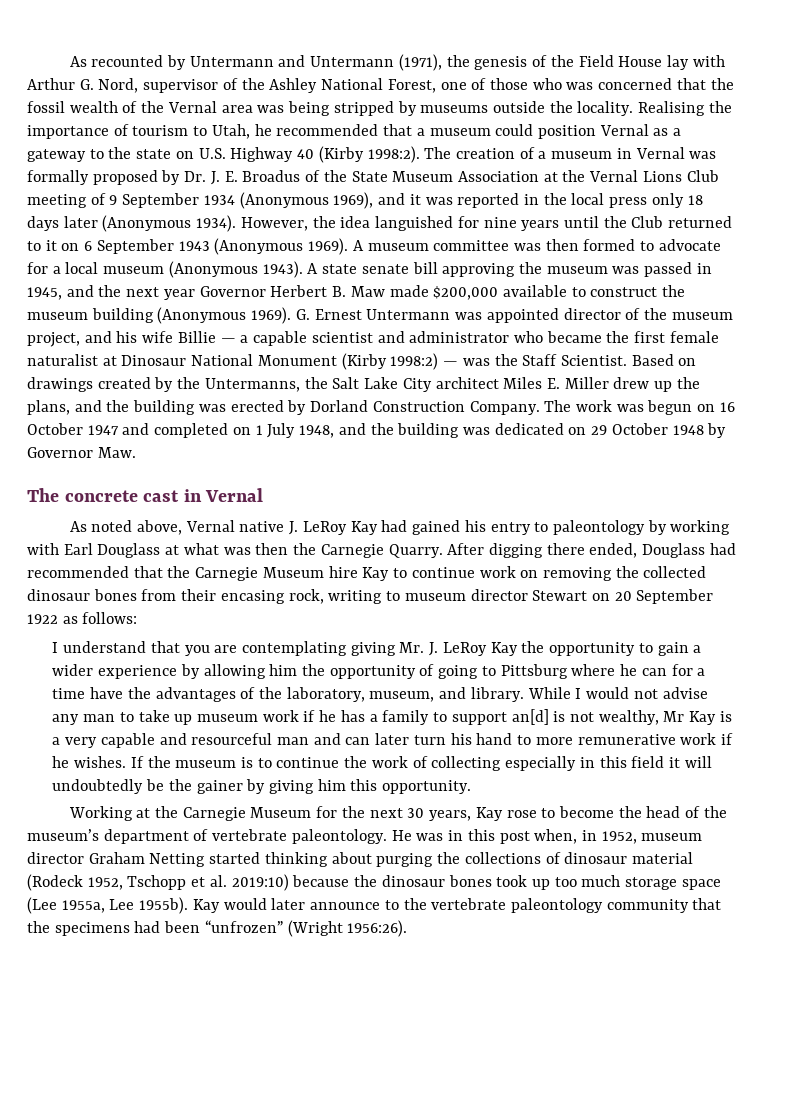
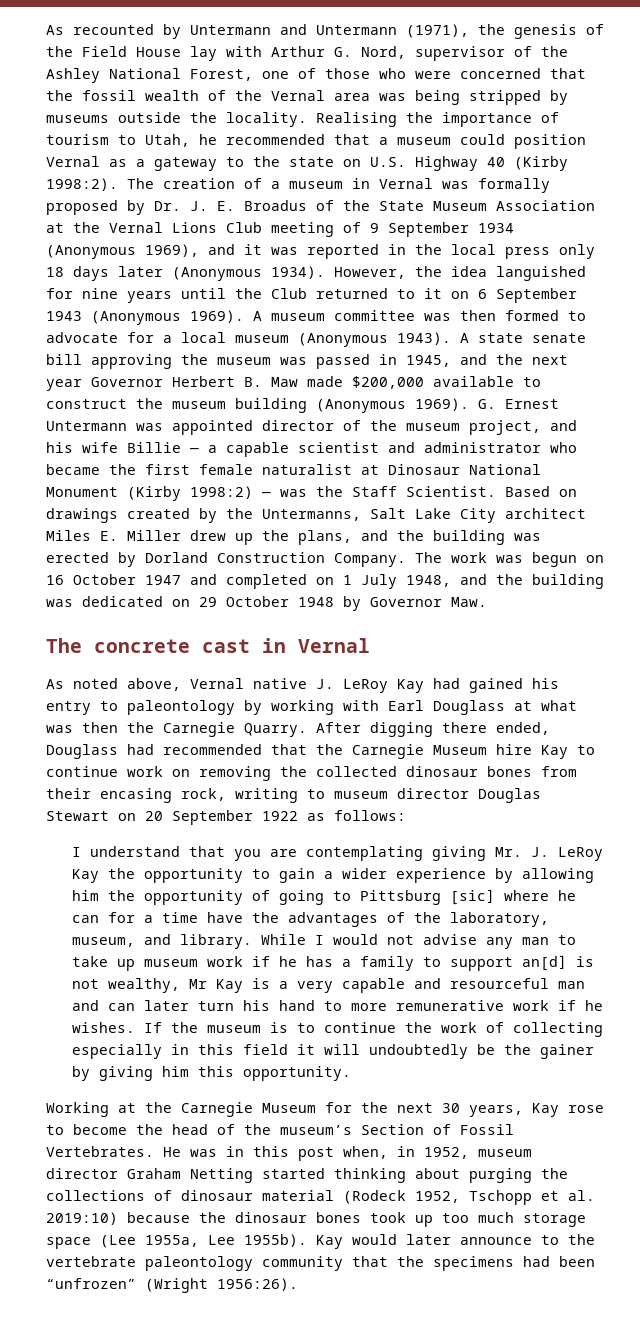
[566,82,594,90] was -> [415,71,451,79] were
[304,377,328,389] the -> (361, 515) none
(528, 595) none -> [478,788,541,803] Douglas
(568, 671) none -> [449,889,495,905] [sic]
[103,829,387,844] department of vertebrate paleontology. -> [361,1124,514,1135] [46,1146,154,1157] Section of Fossil Vertebrates.

